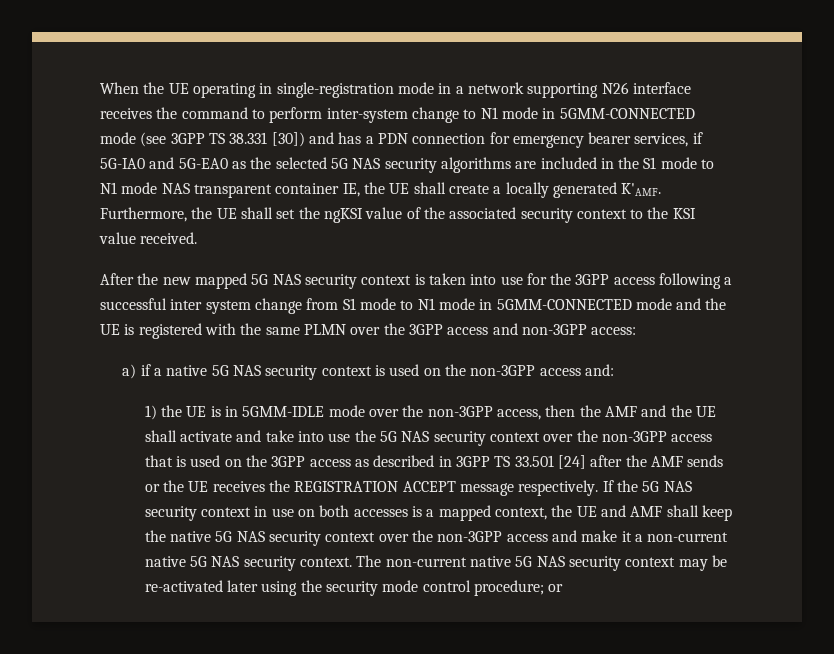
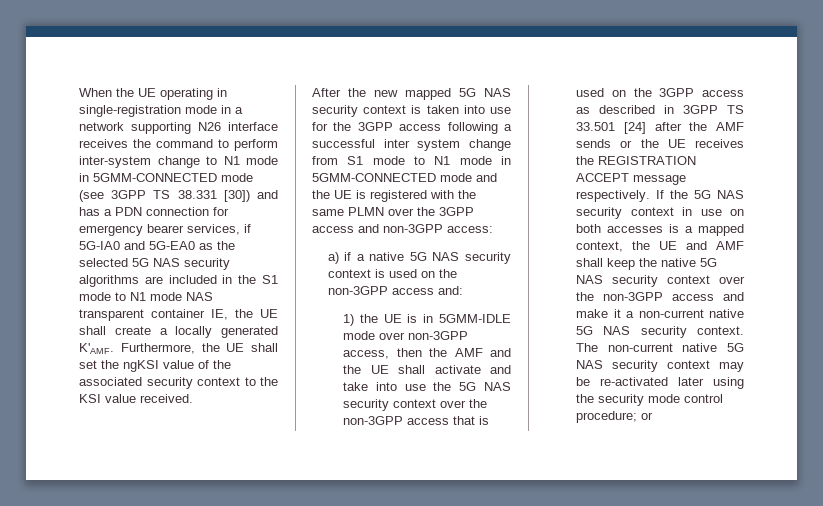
[402,405,424,417] the -> (406, 336) none

